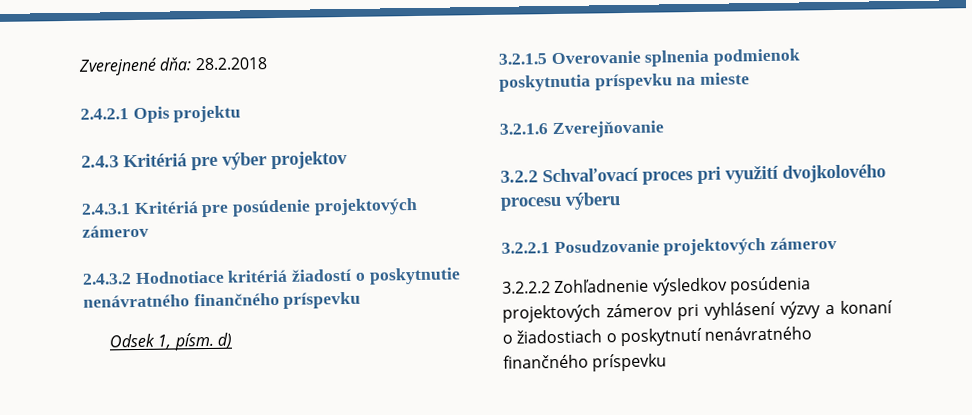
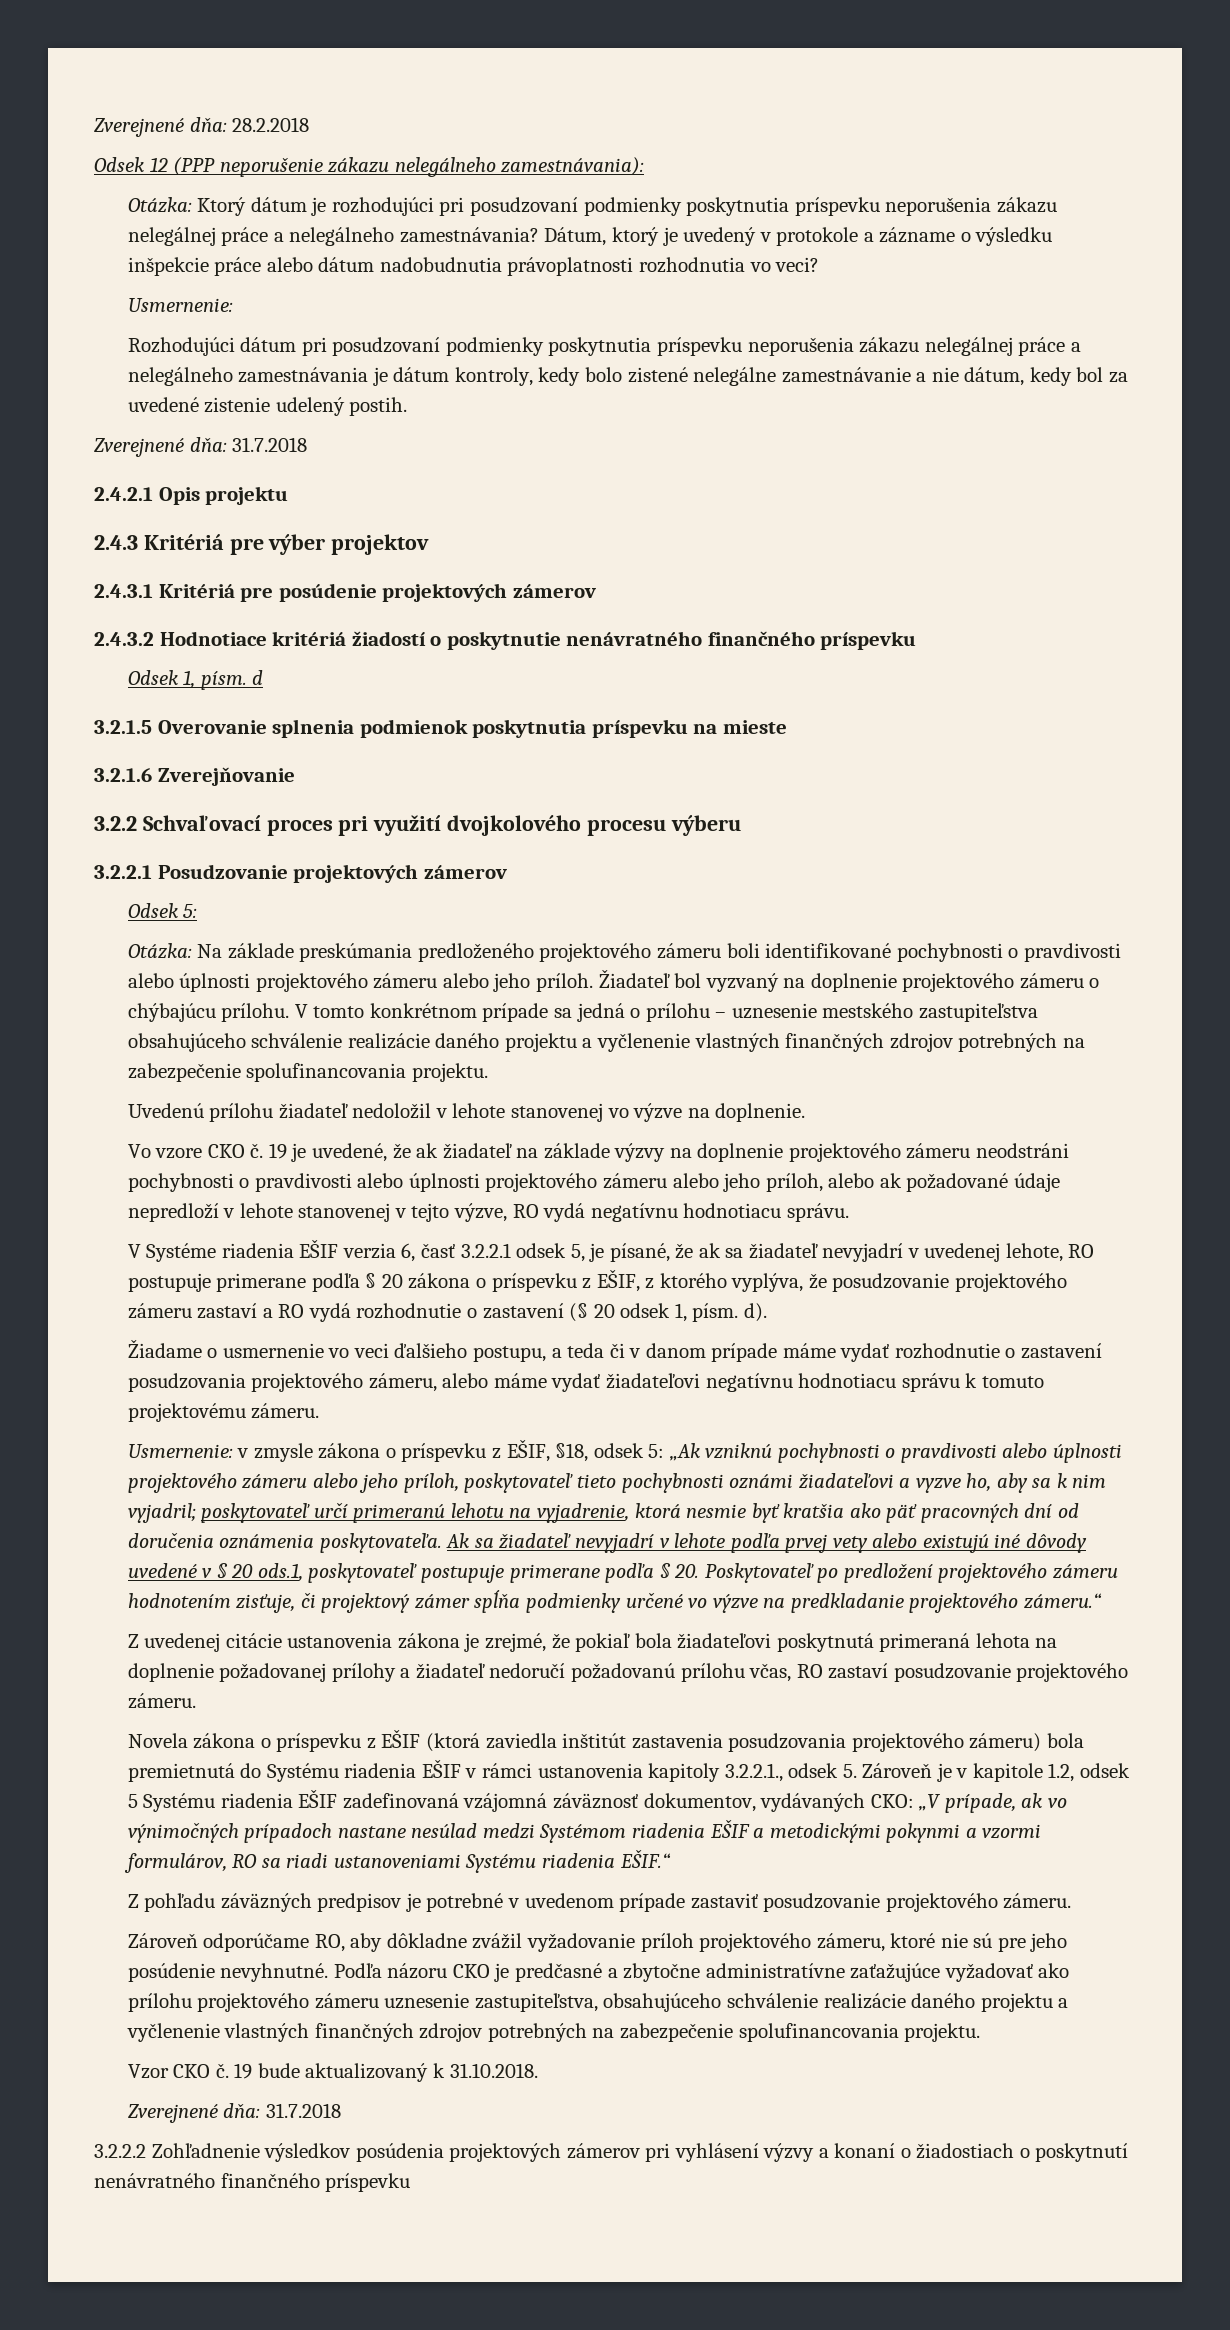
(267, 64) none -> [94,157,645,177] [127,197,1057,216] [127,227,1053,246] [127,257,820,276] [127,298,233,312] [127,337,1081,356] [127,367,1128,386] [127,397,408,416] [94,437,308,457] // Odsek 12 (PPP neporušenie zákazu nelegálneho zamestnávania): // Otázka: Ktorý dátum je rozhodujúci pri posudzovaní podmienky poskytnutia príspevku neporušenia zákazu nelegálnej práce a nelegálneho zamestnávania? Dátum, ktorý je uvedený v protokole a zázname o výsledku inšpekcie práce alebo dátum nadobudnutia právoplatnosti rozhodnutia vo veci? // Usmernenie: // Rozhodujúci dátum pri posudzovaní podmienky poskytnutia príspevku neporušenia zákazu nelegálnej práce a nelegálneho zamestnávania je dátum kontroly, kedy bolo zistené nelegálne zamestnávanie a nie dátum, kedy bol za uvedené zistenie udelený postih. // Zverejnené dňa: 31.7.2018
[216,332,232,349] d) -> [252,670,264,685] d
(838, 243) none -> [127,903,198,918] [127,943,1121,962] [127,969,1100,992] [127,1003,1038,1022] [127,1033,1085,1052] [127,1063,488,1082] [127,1103,806,1122] [127,1143,1069,1162] [127,1173,1060,1192] [127,1203,849,1222] [127,1239,1095,1262] [127,1269,1067,1292] [127,1303,767,1322] [127,1339,1102,1362] [127,1373,1044,1392] [127,1403,320,1422] [127,1439,1122,1463] [127,1473,1107,1493] [127,1502,1079,1523] [127,1532,1087,1553] [127,1563,1118,1583] [127,1590,1102,1613] [127,1633,1058,1652] [127,1663,1129,1682] [127,1693,196,1709] [127,1729,1084,1752] [127,1759,1130,1782] [127,1789,1067,1813] [127,1819,1042,1843] [123,1849,671,1873] [127,1893,1072,1912] [127,1933,1068,1952] [127,1963,1070,1982] [127,1993,1069,2012] [126,2023,981,2042] [127,2063,538,2082] [127,2103,341,2123] // Odsek 5: // Otázka: Na základe preskúmania predloženého projektového zámeru boli identifikované pochybnosti o pravdivosti alebo úplnosti projektového zámeru alebo jeho príloh. Žiadateľ bol vyzvaný na doplnenie projektového zámeru o chýbajúcu prílohu. V tomto konkrétnom prípade sa jedná o prílohu – uznesenie mestského zastupiteľstva obsahujúceho schválenie realizácie daného projektu a vyčlenenie vlastných finančných zdrojov potrebných na zabezpečenie spolufinancovania projektu. // Uvedenú prílohu žiadateľ nedoložil v lehote stanovenej vo výzve na doplnenie. // Vo vzore CKO č. 19 je uvedené, že ak žiadateľ na základe výzvy na doplnenie projektového zámeru neodstráni pochybnosti o pravdivosti alebo úplnosti projektového zámeru alebo jeho príloh, alebo ak požadované údaje nepredloží v lehote stanovenej v tejto výzve, RO vydá negatívnu hodnotiacu správu. // V Systéme riadenia EŠIF verzia 6, časť 3.2.2.1 odsek 5, je písané, že ak sa žiadateľ nevyjadrí v uvedenej lehote, RO postupuje primerane podľa § 20 zákona o príspevku z EŠIF, z ktorého vyplýva, že posudzovanie projektového zámeru zastaví a RO vydá rozhodnutie o zastavení (§ 20 odsek 1, písm. d). // Žiadame o usmernenie vo veci ďalšieho postupu, a teda či v danom prípade máme vydať rozhodnutie o zastavení posudzovania projektového zámeru, alebo máme vydať žiadateľovi negatívnu hodnotiacu správu k tomuto projektovému zámeru. // Usmernenie: v zmysle zákona o príspevku z EŠIF, §18, odsek 5: „Ak vzniknú pochybnosti o pravdivosti alebo úplnosti projektového zámeru alebo jeho príloh, poskytovateľ tieto pochybnosti oznámi žiadateľovi a vyzve ho, aby sa k nim vyjadril; poskytovateľ určí primeranú lehotu na vyjadrenie, ktorá nesmie byť kratšia ako päť pracovných dní od doručenia oznámenia poskytovateľa. Ak sa žiadateľ nevyjadrí v lehote podľa prvej vety alebo existujú iné dôvody uvedené v § 20 ods.1, poskytovateľ postupuje primerane podľa § 20. Poskytovateľ po predložení projektového zámeru hodnotením zisťuje, či projektový zámer spĺňa podmienky určené vo výzve na predkladanie projektového zámeru.“ // Z uvedenej citácie ustanovenia zákona je zrejmé, že pokiaľ bola žiadateľovi poskytnutá primeraná lehota na doplnenie požadovanej prílohy a žiadateľ nedoručí požadovanú prílohu včas, RO zastaví posudzovanie projektového zámeru. // Novela zákona o príspevku z EŠIF (ktorá zaviedla inštitút zastavenia posudzovania projektového zámeru) bola premietnutá do Systému riadenia EŠIF v rámci ustanovenia kapitoly 3.2.2.1., odsek 5. Zároveň je v kapitole 1.2, odsek 5 Systému riadenia EŠIF zadefinovaná vzájomná záväznosť dokumentov, vydávaných CKO: „V prípade, ak vo výnimočných prípadoch nastane nesúlad medzi Systémom riadenia EŠIF a metodickými pokynmi a vzormi formulárov, RO sa riadi ustanoveniami Systému riadenia EŠIF.“ // Z pohľadu záväzných predpisov je potrebné v uvedenom prípade zastaviť posudzovanie projektového zámeru. // Zároveň odporúčame RO, aby dôkladne zvážil vyžadovanie príloh projektového zámeru, ktoré nie sú pre jeho posúdenie nevyhnutné. Podľa názoru CKO je predčasné a zbytočne administratívne zaťažujúce vyžadovať ako prílohu projektového zámeru uznesenie zastupiteľstva, obsahujúceho schválenie realizácie daného projektu a vyčlenenie vlastných finančných zdrojov potrebných na zabezpečenie spolufinancovania projektu. // Vzor CKO č. 19 bude aktualizovaný k 31.10.2018. // Zverejnené dňa: 31.7.2018

